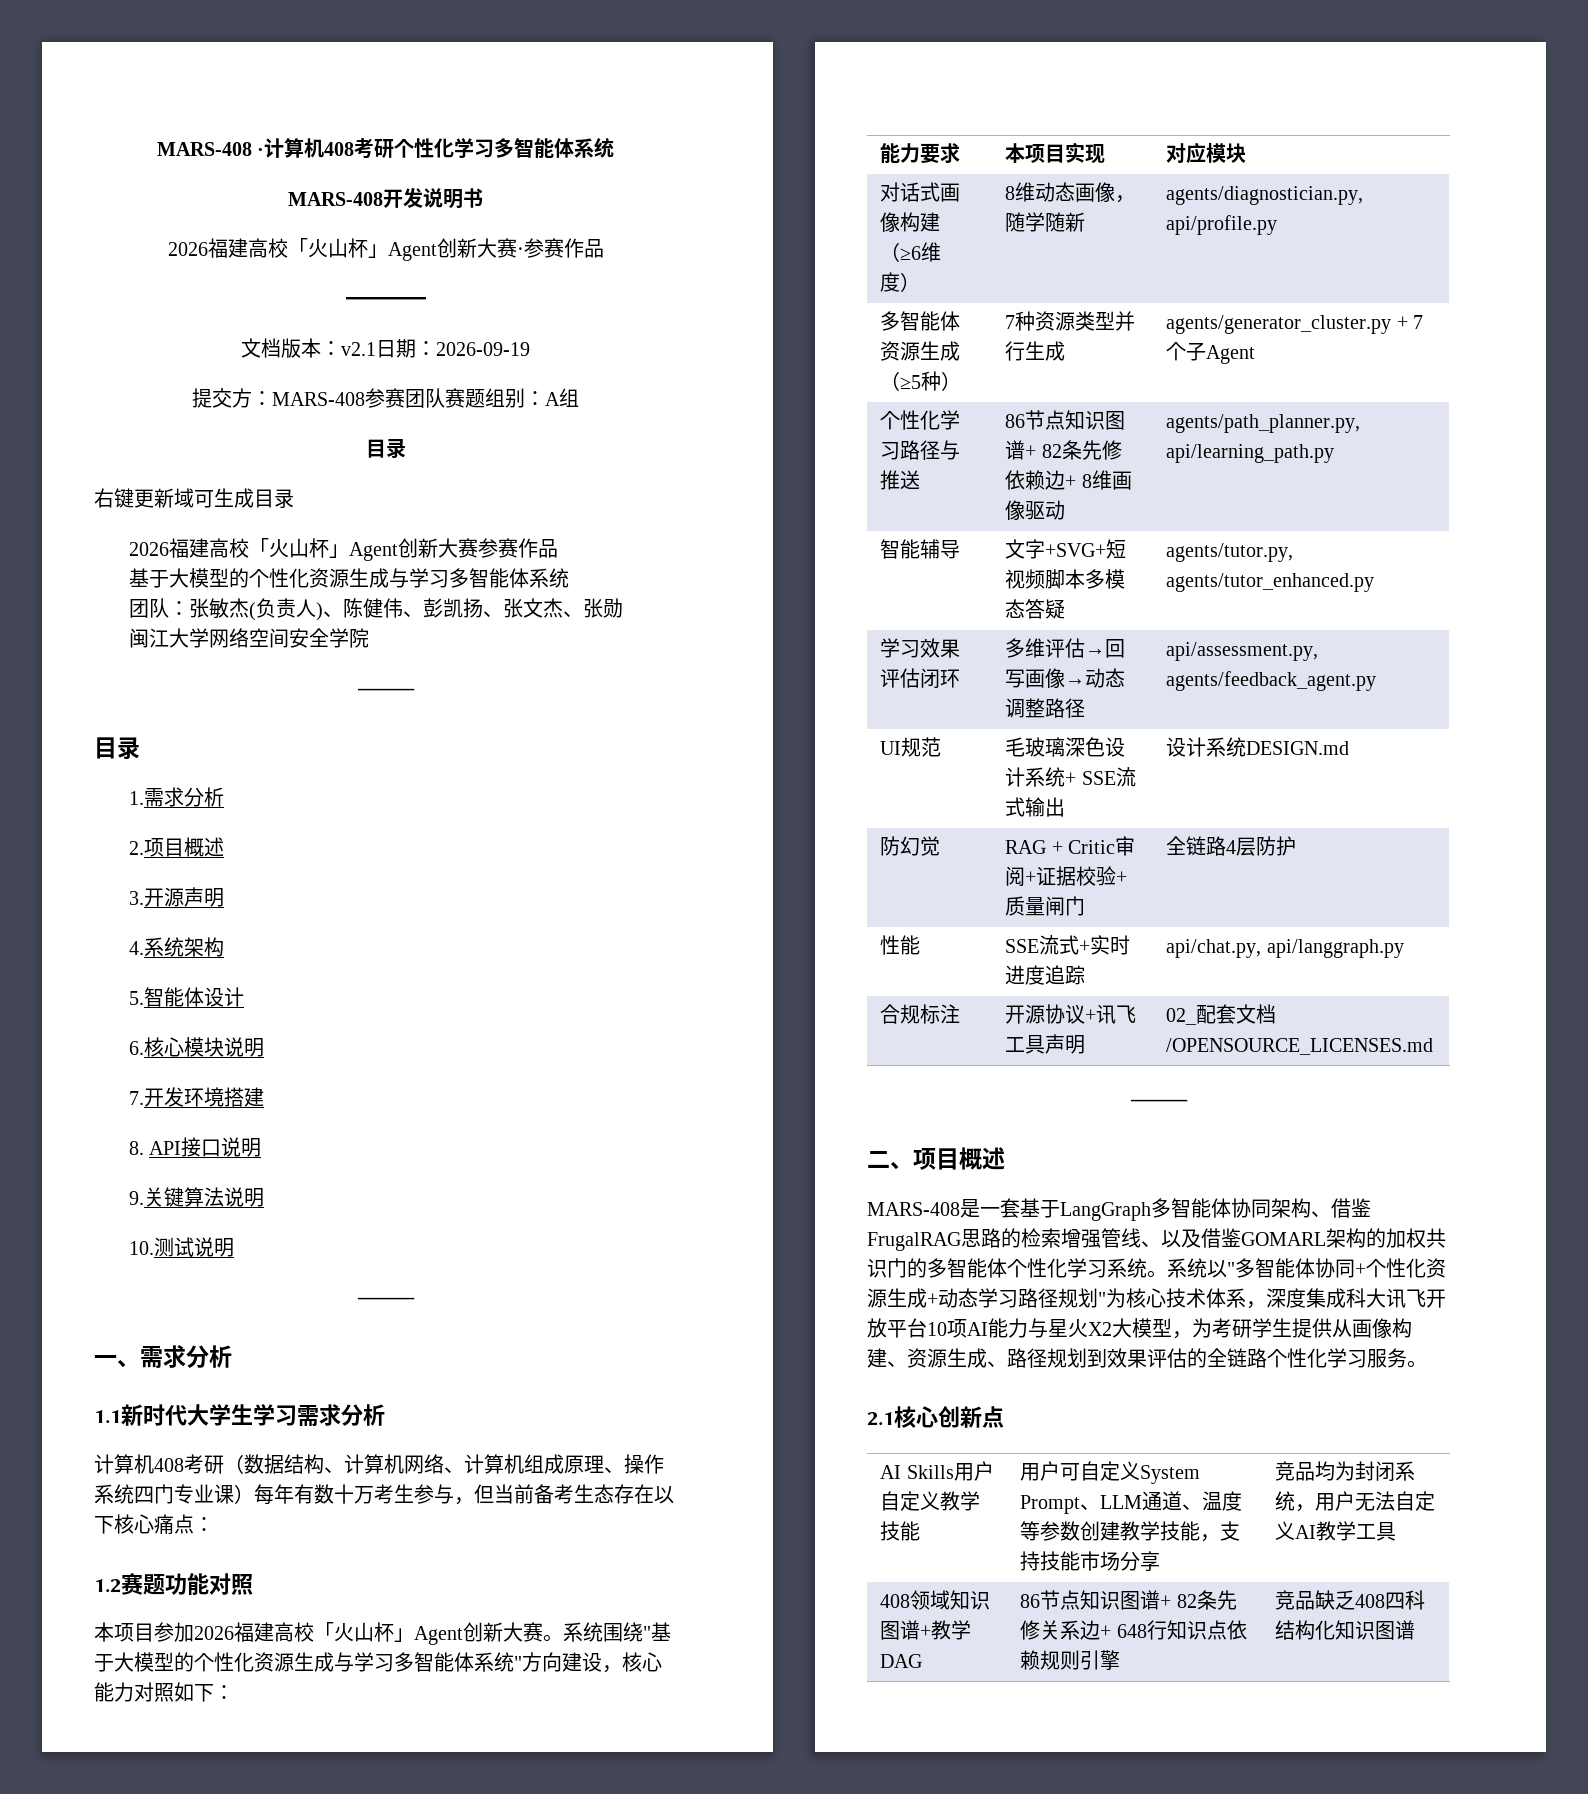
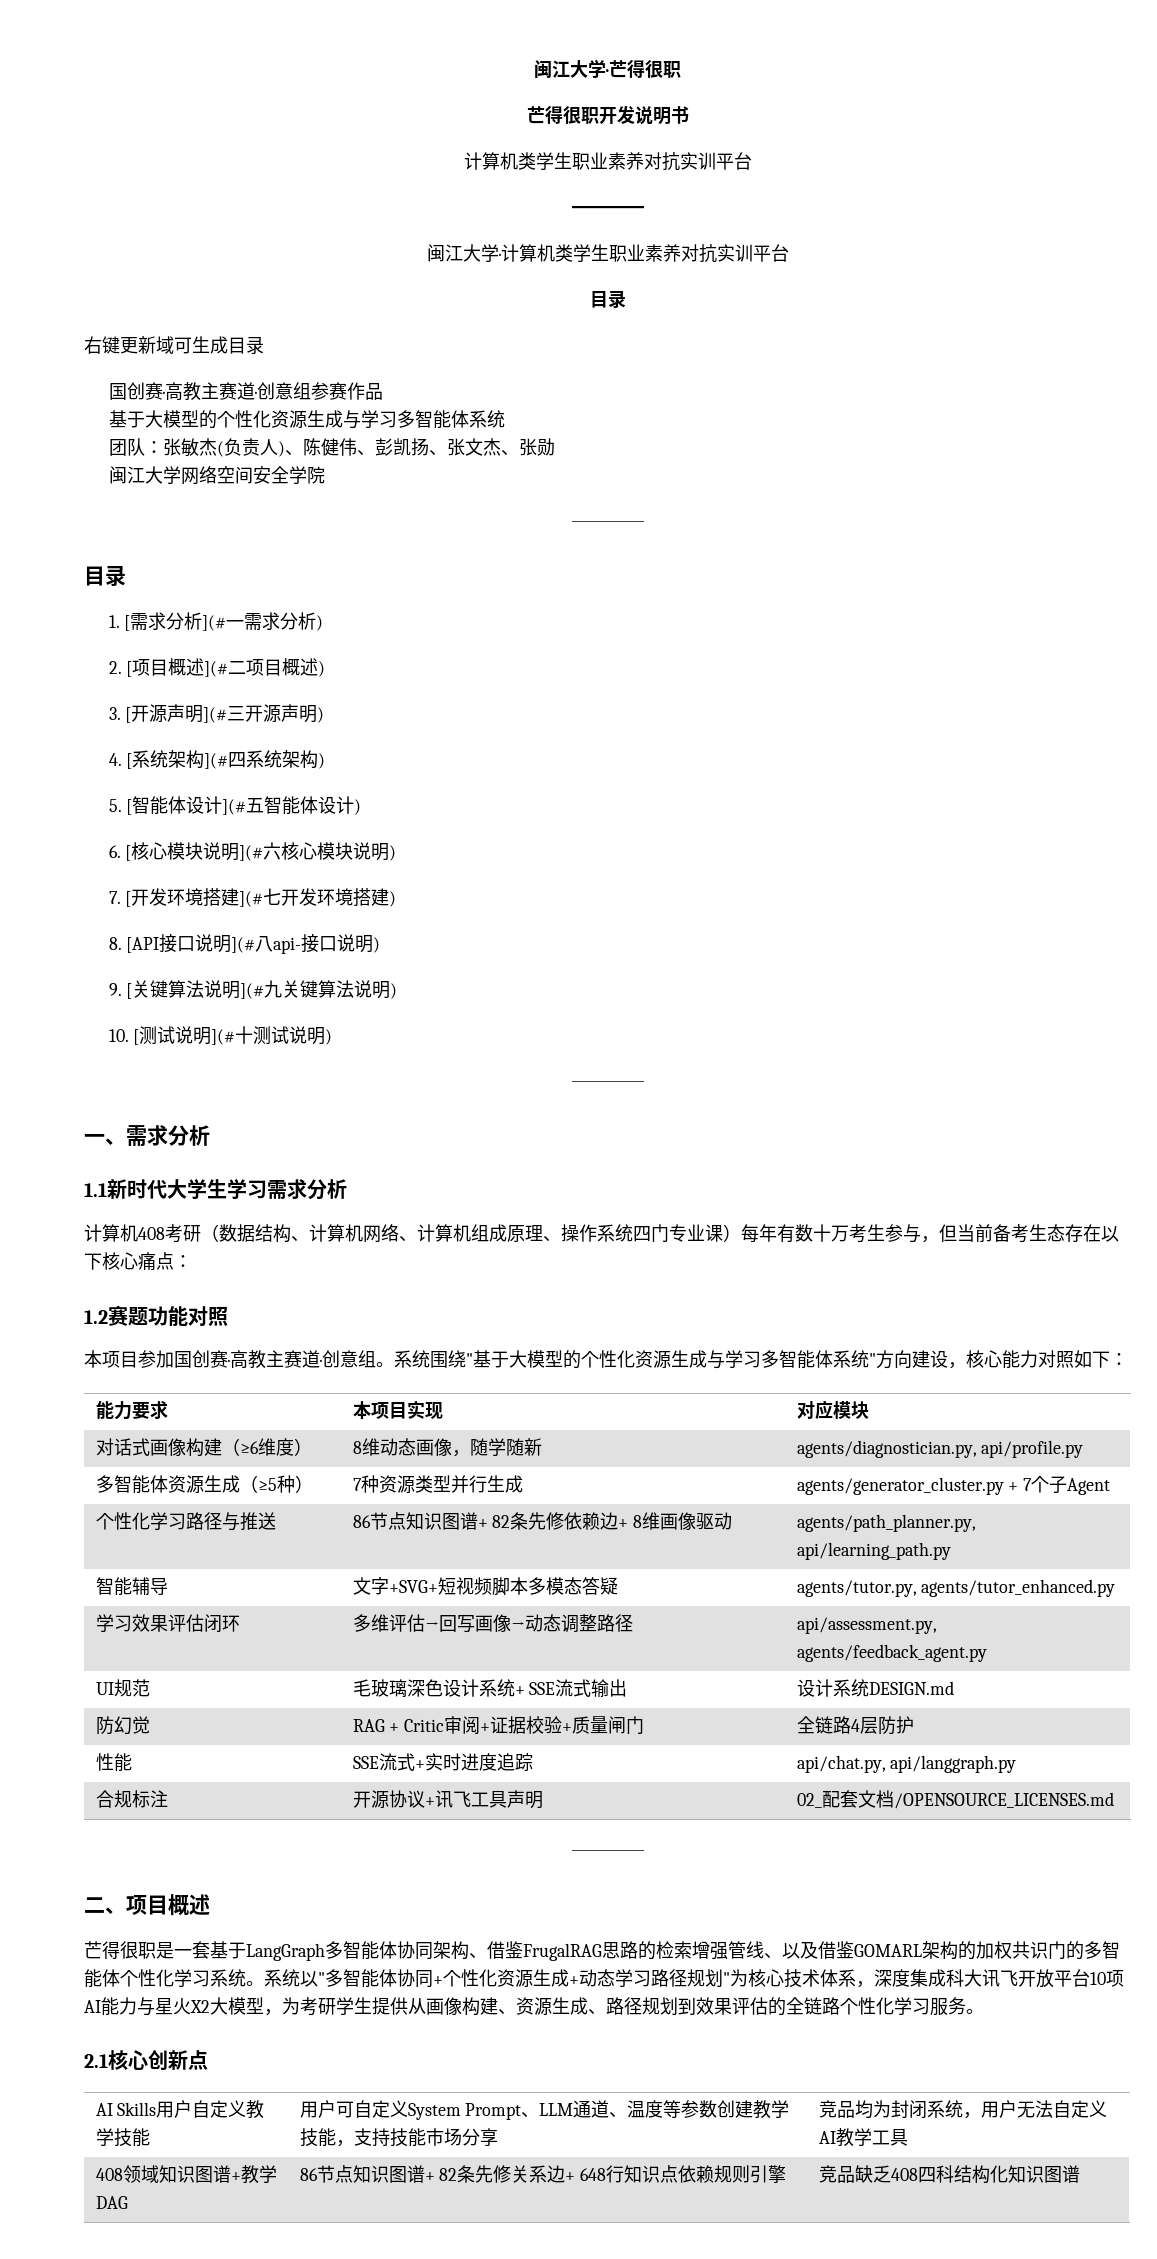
[156,137,615,159] [288,188,483,209] [167,238,604,261] [345,297,426,306] [241,338,530,358] [192,388,579,408] MARS-408 ·计算机408考研个性化学习多智能体系统 // MARS-408开发说明书 // 2026福建高校「火山杯」Agent创新大赛·参赛作品 // ━━━━ // 文档版本：v2.1日期：2026-09-19 // 提交方：MARS-408参赛团队赛题组别：A组 -> [534,59,681,78] [526,105,689,125] [463,152,752,171] [571,206,644,214] [426,244,789,263] 闽江大学·芒得很职 // 芒得很职开发说明书 // 计算机类学生职业素养对抗实训平台 // ━━━━ // 闽江大学·计算机类学生职业素养对抗实训平台
[128,538,478,561] 2026福建高校「火山杯」Agent创新大赛 -> [108,382,311,401] 国创赛·高教主赛道·创意组
[143,787,224,807] 需求分析 -> [124,612,324,631] [需求分析](#一需求分析)
[143,837,224,857] 项目概述 -> [126,658,326,677] [项目概述](#二项目概述)
[143,887,224,907] 开源声明 -> [125,704,325,723] [开源声明](#三开源声明)
[143,937,224,957] 系统架构 -> [126,750,326,769] [系统架构](#四系统架构)
[143,987,244,1007] 智能体设计 -> [126,796,362,815] [智能体设计](#五智能体设计)
[143,1037,264,1057] 核心模块说明 -> [125,842,397,861] [核心模块说明](#六核心模块说明)
[143,1087,264,1107] 开发环境搭建 -> [125,888,397,907] [开发环境搭建](#七开发环境搭建)
[149,1137,262,1157] API接口说明 -> [126,934,381,954] [API接口说明](#八api-接口说明)
[143,1187,264,1207] 关键算法说明 -> [126,980,398,999] [关键算法说明](#九关键算法说明)
[153,1237,234,1257] 测试说明 -> [133,1026,333,1045] [测试说明](#十测试说明)
[194,1622,543,1645] 2026福建高校「火山杯」Agent创新大赛 -> [174,1350,376,1369] 国创赛·高教主赛道·创意组
[867,1202,960,1216] MARS-408 -> [84,1941,156,1959] 芒得很职

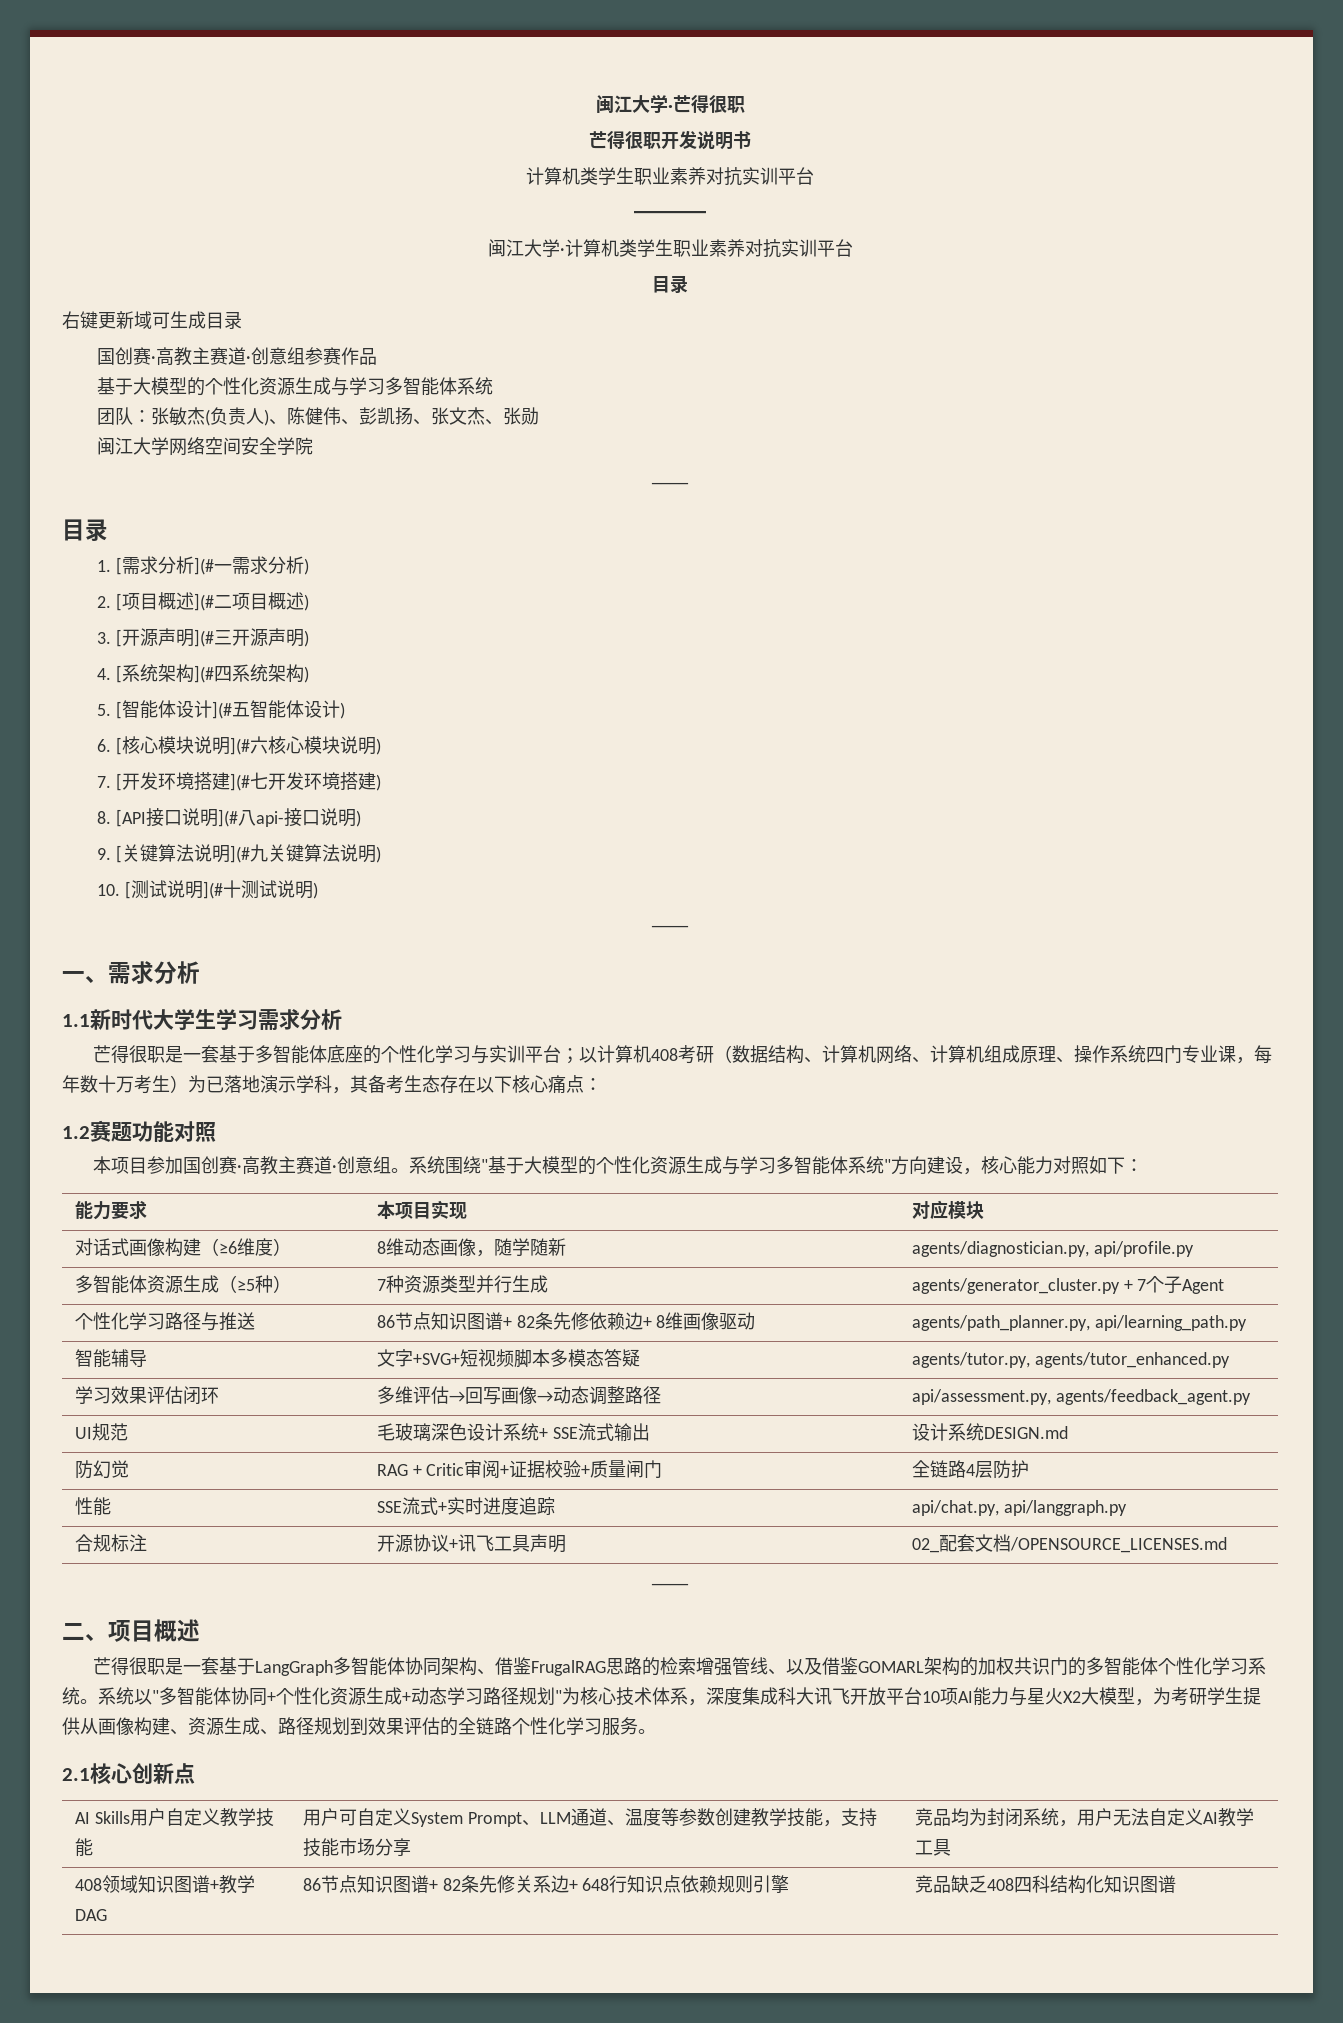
(347, 1189) none -> [92,1045,597,1064] 芒得很职是一套基于多智能体底座的个性化学习与实训平台；以
[723,1224,795,1243] ）每年有 -> [1235,1045,1272,1064] [62,1075,80,1093] ，每年
[885,1224,993,1243] 参与，但当前 -> [170,1075,368,1094] ）为已落地演示学科，其

